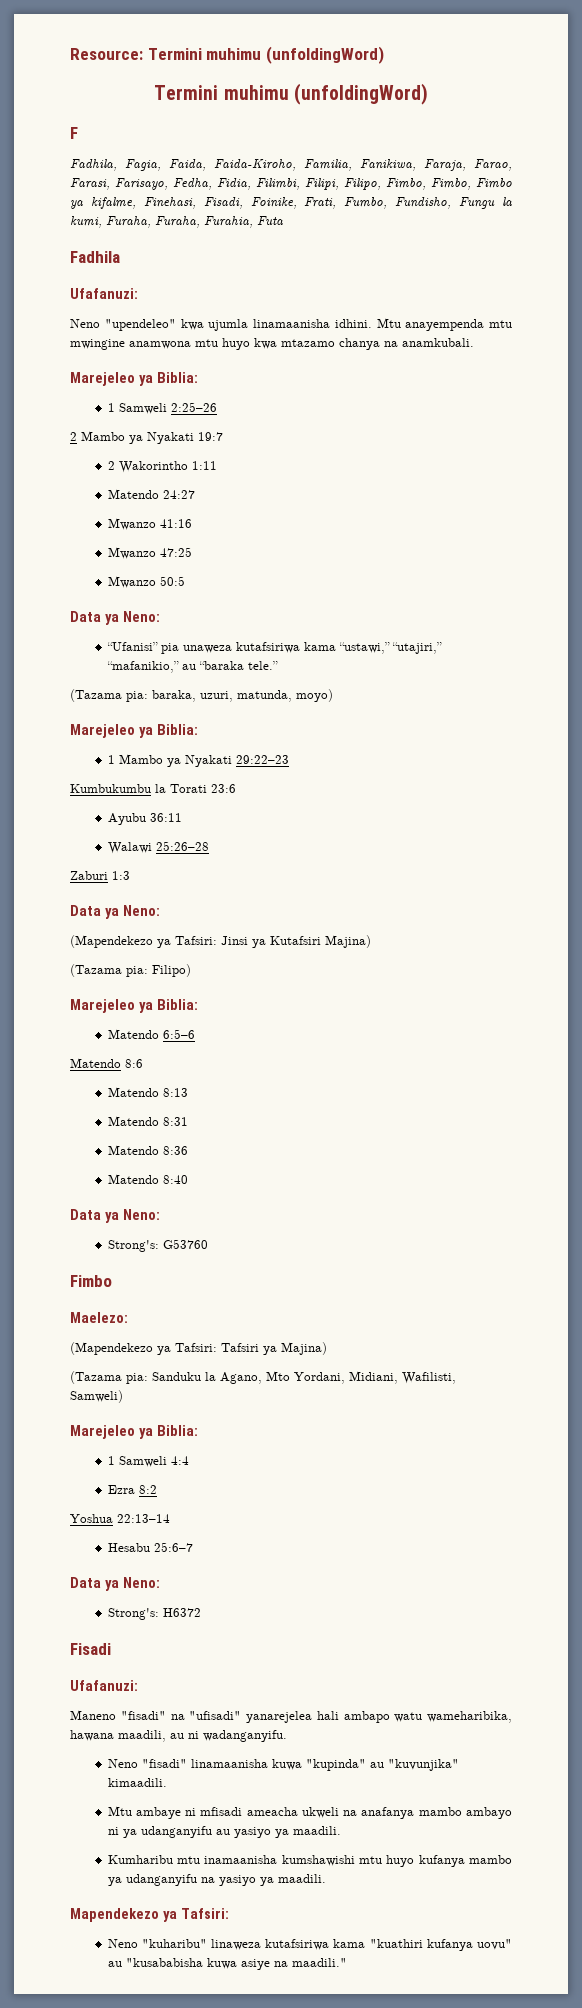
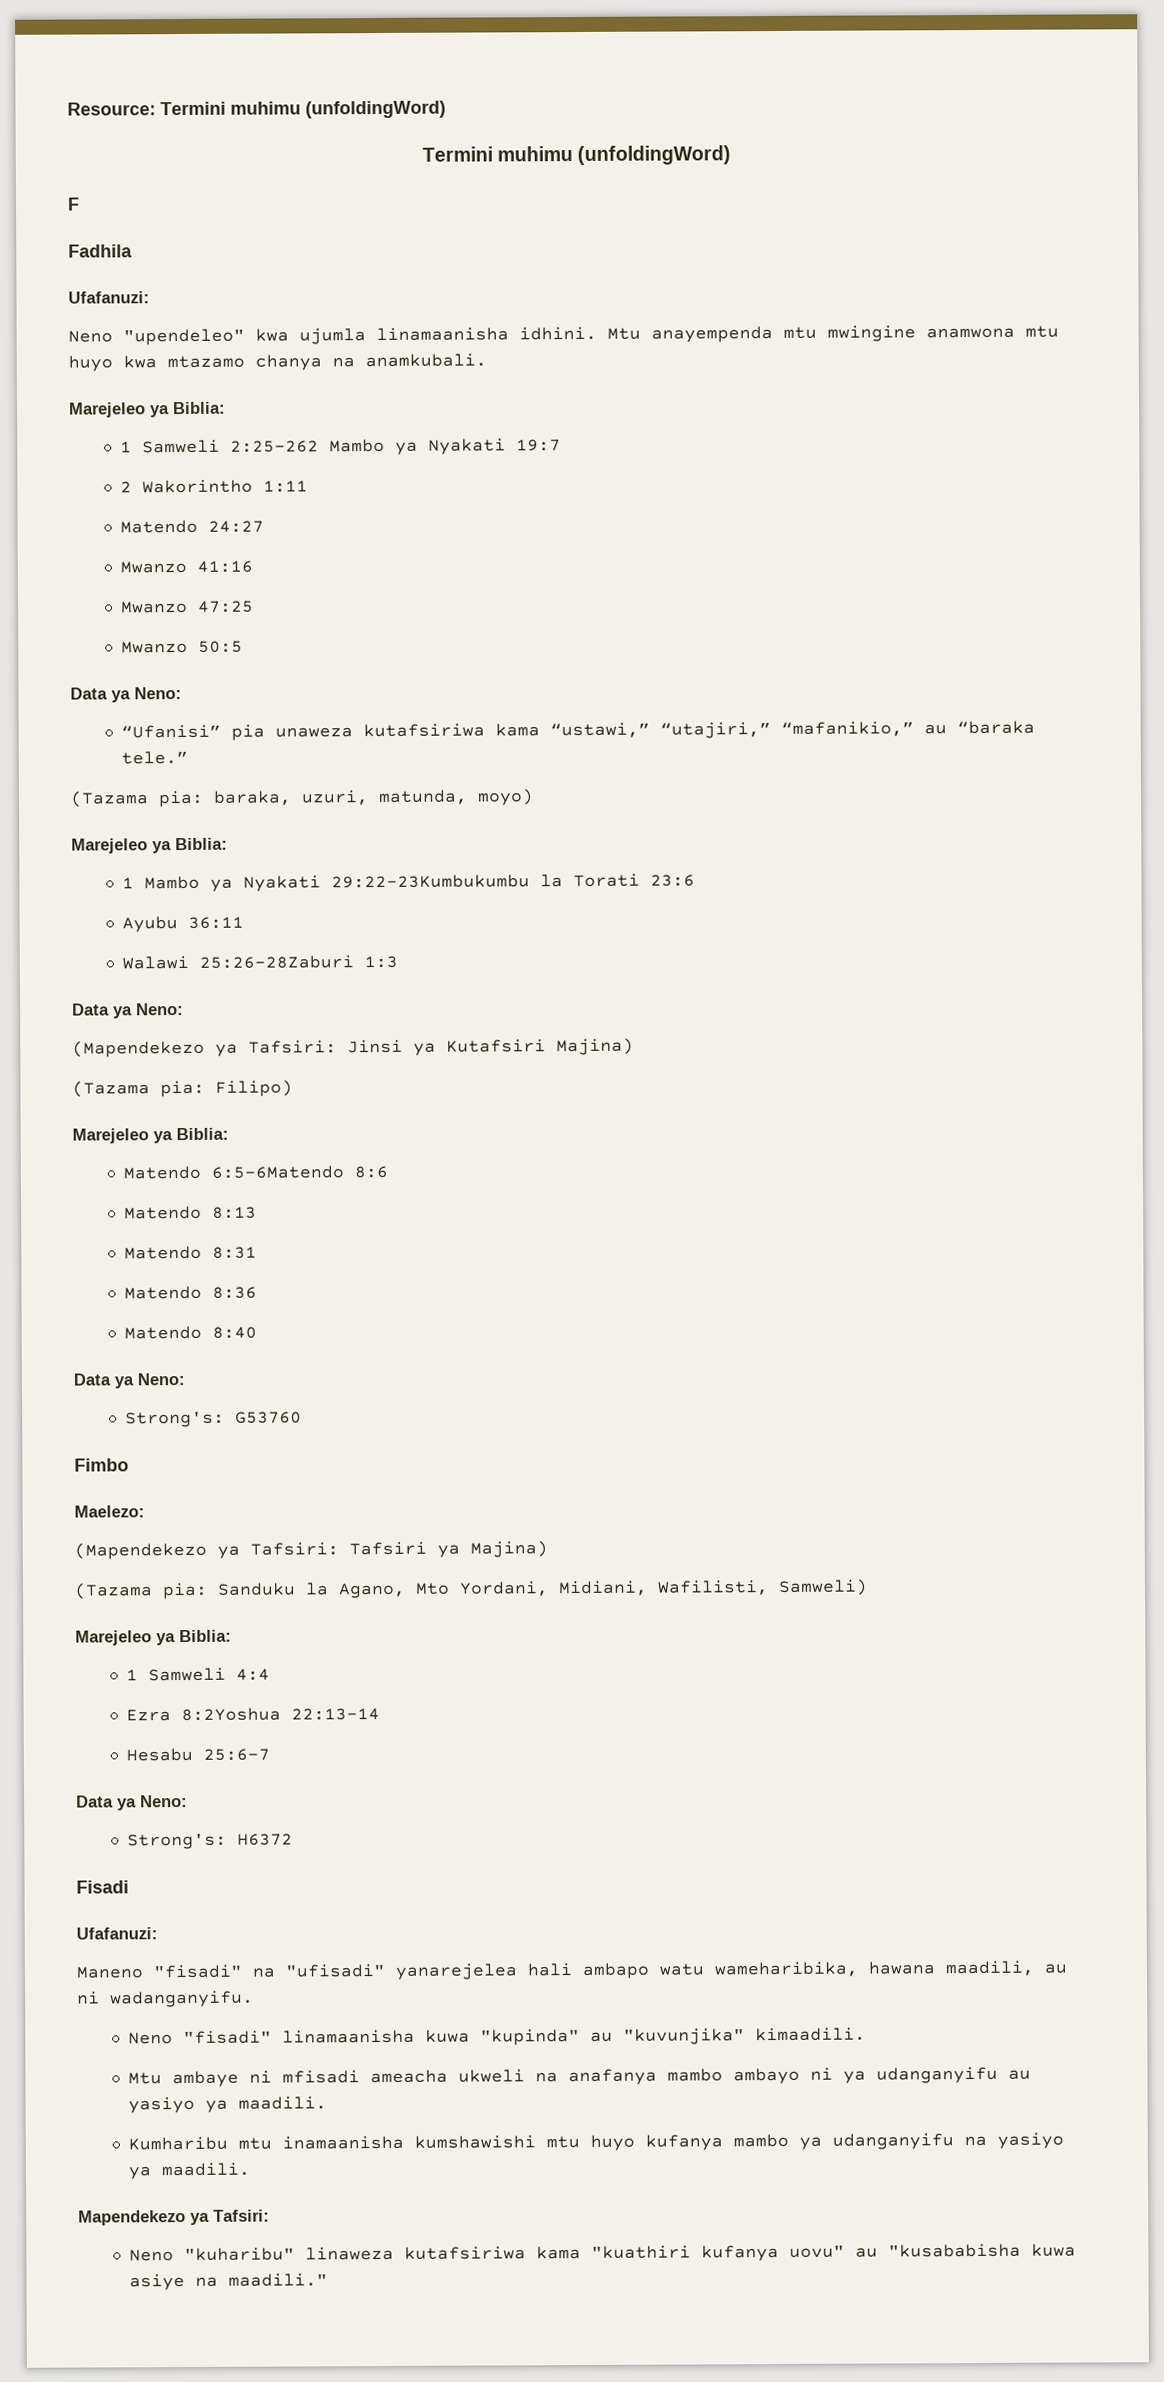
[70,159,512,171] [70,178,512,190] [70,197,513,209] [70,216,283,228] // Fadhila, Fagia, Faida, Faida-Kiroho, Familia, Fanikiwa, Faraja, Farao, Farasi, Farisayo, Fedha, Fidia, Filimbi, Filipi, Filipo, Fimbo, Fimbo, Fimbo ya kifalme, Finehasi, Fisadi, Foinike, Frati, Fumbo, Fundisho, Fungu la kumi, Furaha, Furaha, Furahia, Futa -> (80, 204) none
[170,402,217,412] [70,432,77,441] 2:25–26 // 2 -> [229,440,319,453] 2:25–262
[235,755,289,764] [70,784,151,793] 29:22–23 // Kumbukumbu -> [330,874,530,889] 29:22–23Kumbukumbu
[155,841,209,851] [70,871,108,880] 25:26–28 // Zaburi -> [198,955,354,969] 25:26–28Zaburi
[162,1029,195,1039] [70,1058,121,1068] 6:5–6 // Matendo -> [210,1165,344,1179] 6:5–6Matendo
[138,1485,157,1494] [70,1514,113,1523] 8:2 // Yoshua -> [180,1707,281,1722] 8:2Yoshua

